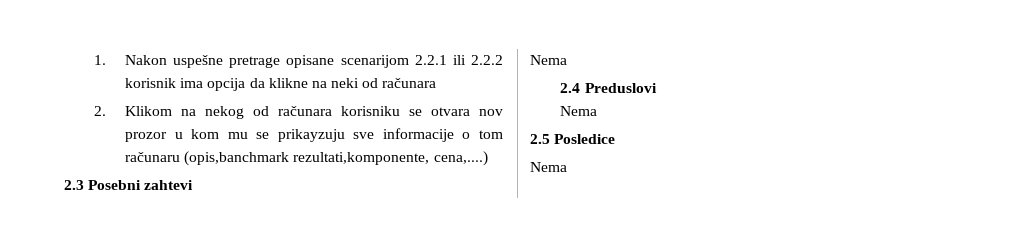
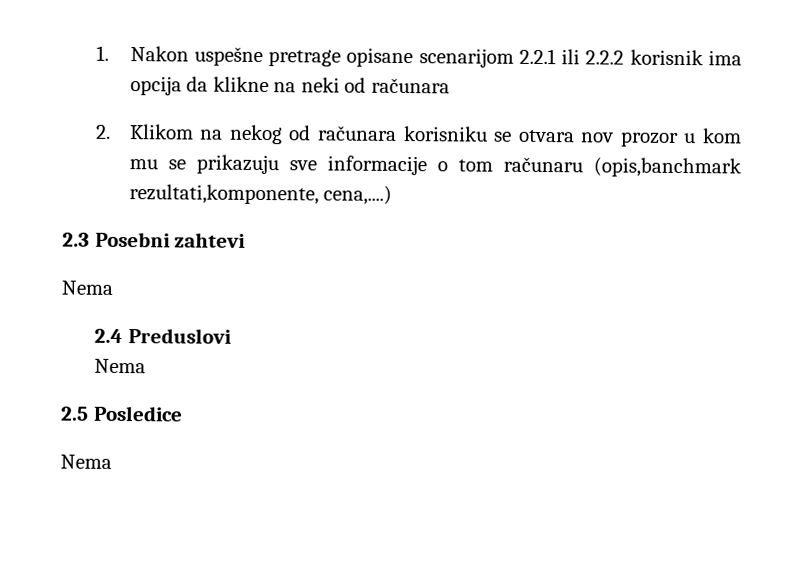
[277,129,345,142] prikayzuju -> [195,154,279,175] prikazuju

